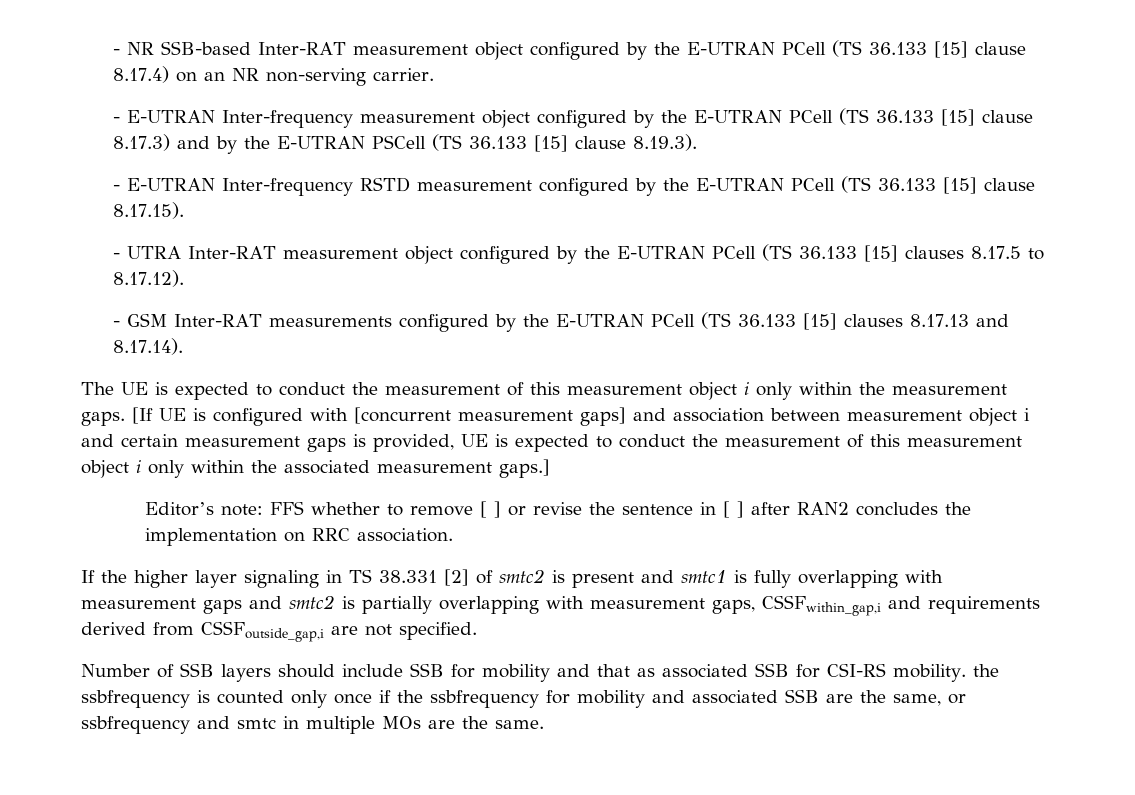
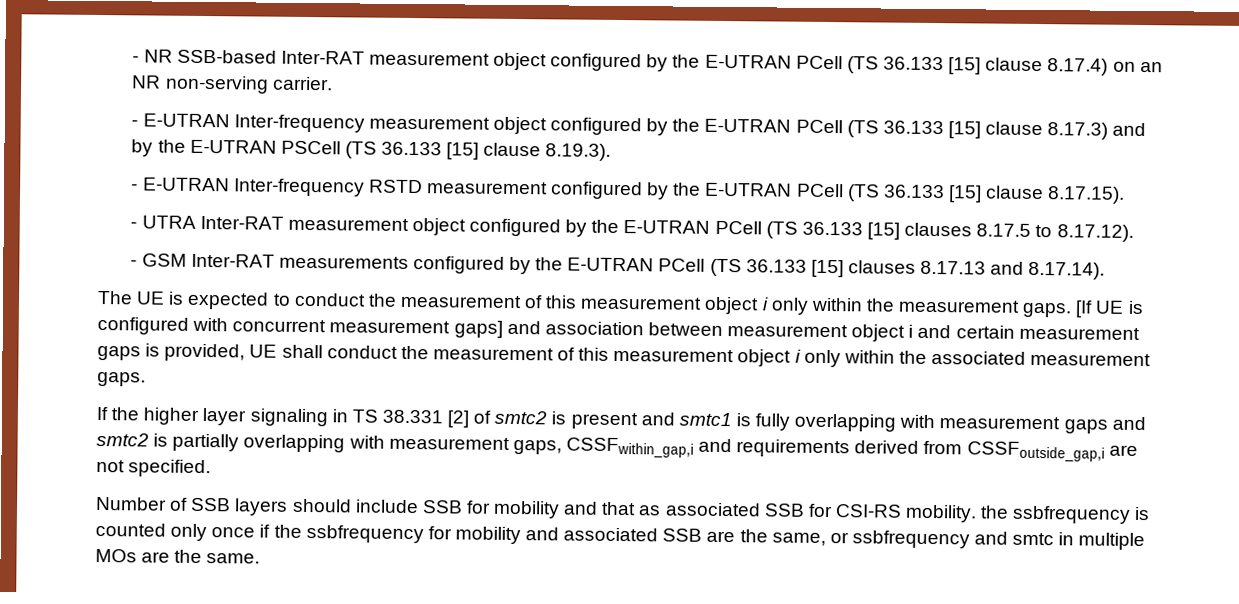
[354,407,451,424] [concurrent -> [232,319,327,333] concurrent
[495,434,612,452] is expected to -> [281,344,323,359] shall
[499,459,550,478] [144,501,971,518] [144,528,453,546] gaps.] // Editor’s note: FFS whether to remove [ ] or revise the sentence in [ ] after RAN2 concludes the implementation on RRC association. -> [97,371,146,387] gaps.

